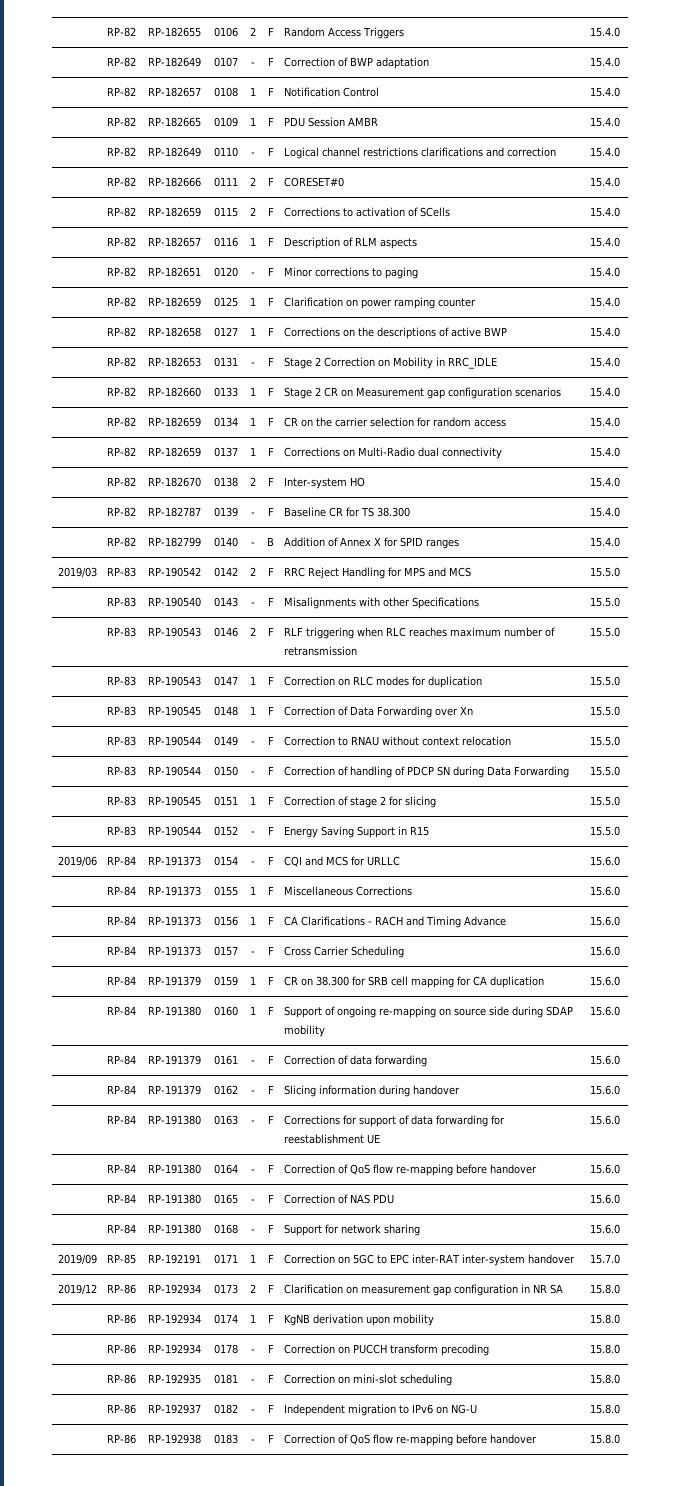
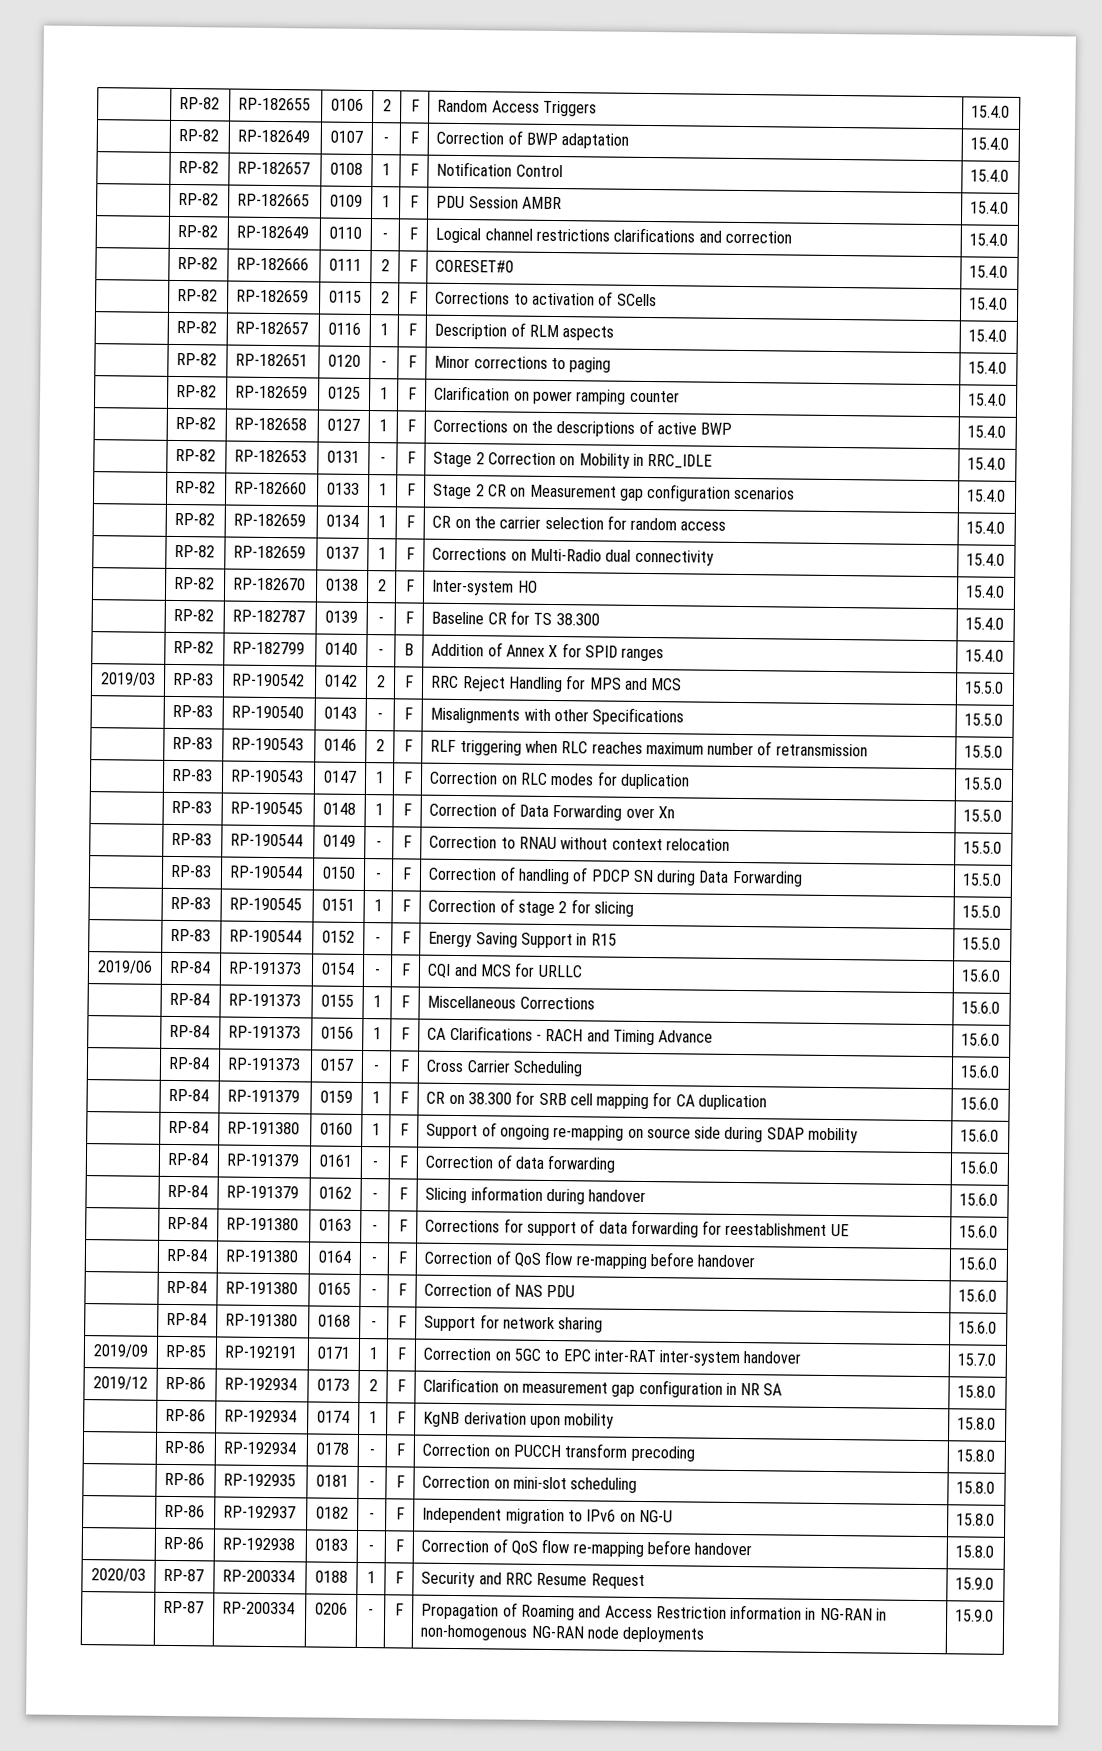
(621, 1439) none -> [91,1568,146,1582] [163,1568,205,1582] [222,1569,296,1583] [315,1570,348,1583] [366,1571,376,1584] [394,1571,404,1584] [421,1571,645,1590] [955,1577,995,1590] [163,1600,205,1614] [222,1601,296,1615] [315,1602,348,1615] [368,1608,374,1616] [394,1603,404,1616] [421,1602,888,1621] [420,1624,706,1643] [955,1609,995,1622] // 2020/03 | RP-87 | RP-200334 | 0188 | 1 | F | Security and RRC Resume Request | 15.9.0 // | RP-87 | RP-200334 | 0206 | - | F | Propagation of Roaming and Access Restriction information in NG-RAN in non-homogenous NG-RAN node deployments | 15.9.0

